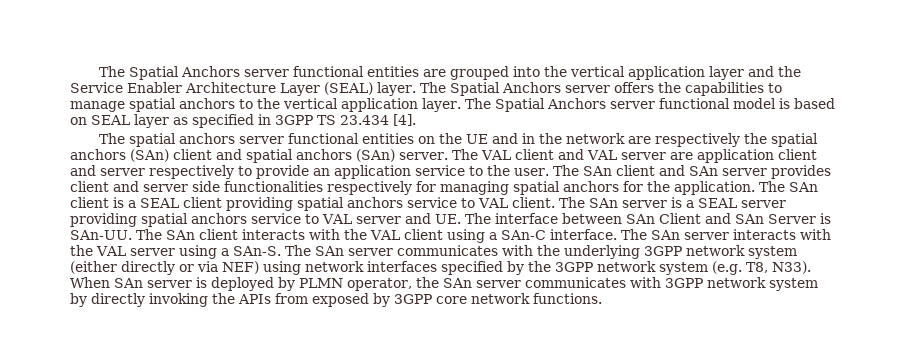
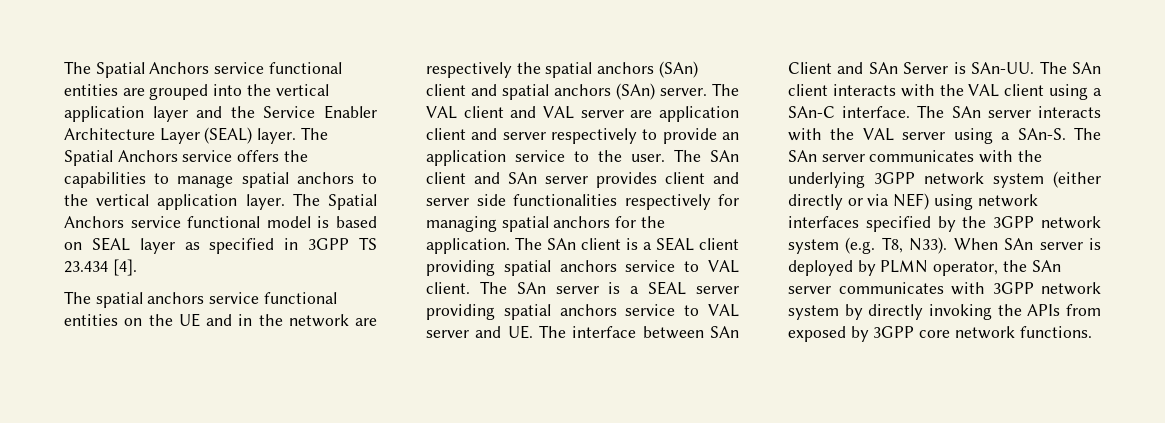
[98,66,289,80] The Spatial Anchors server -> [64,61,265,78] The Spatial Anchors service
[564,85,610,93] server -> [182,150,233,162] service
[609,101,655,109] server -> [130,216,181,228] service
[238,136,284,144] server -> [209,292,260,304] service

